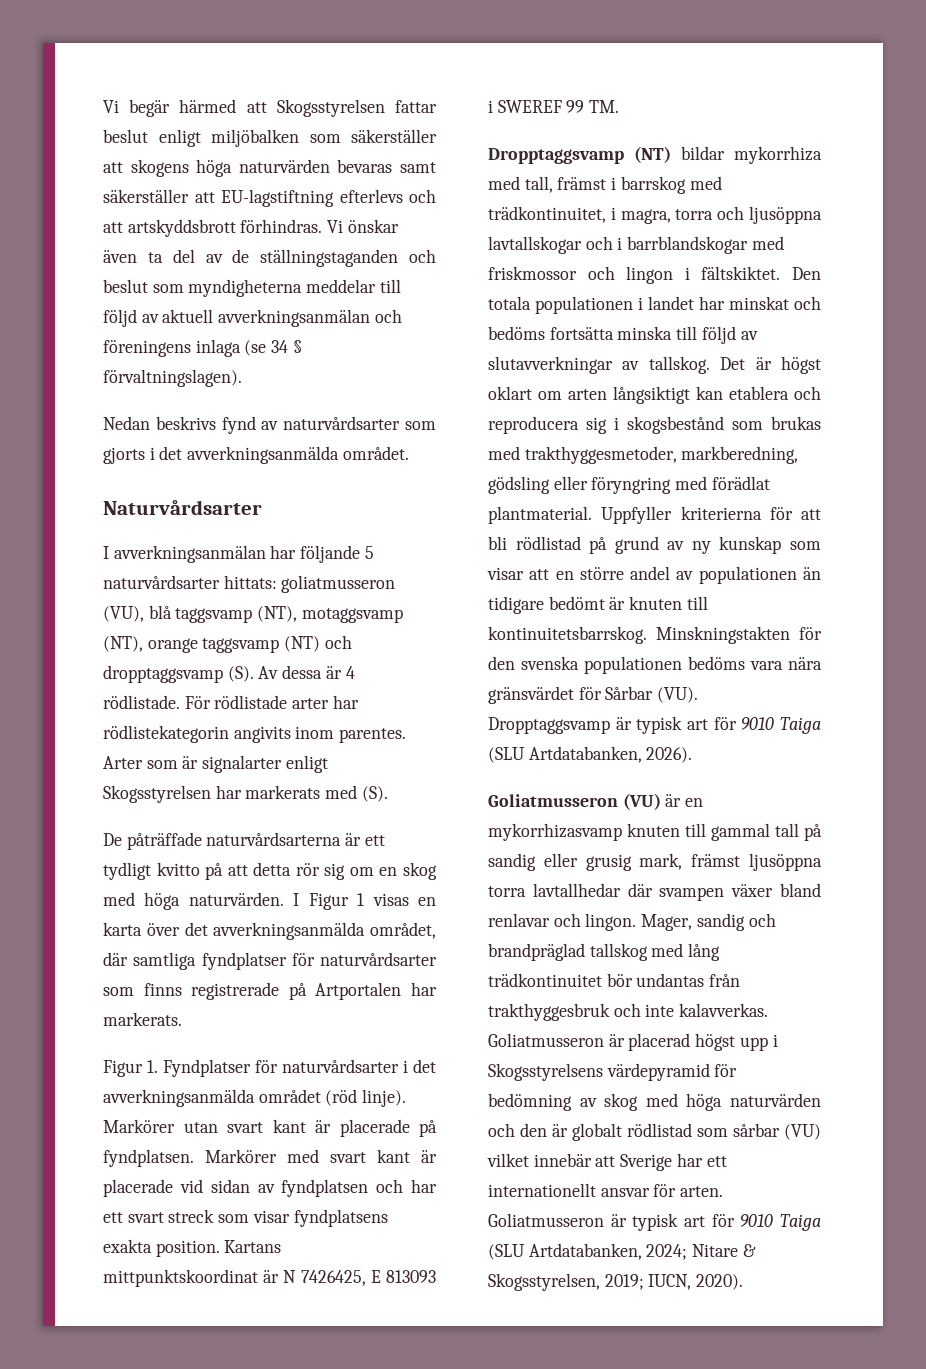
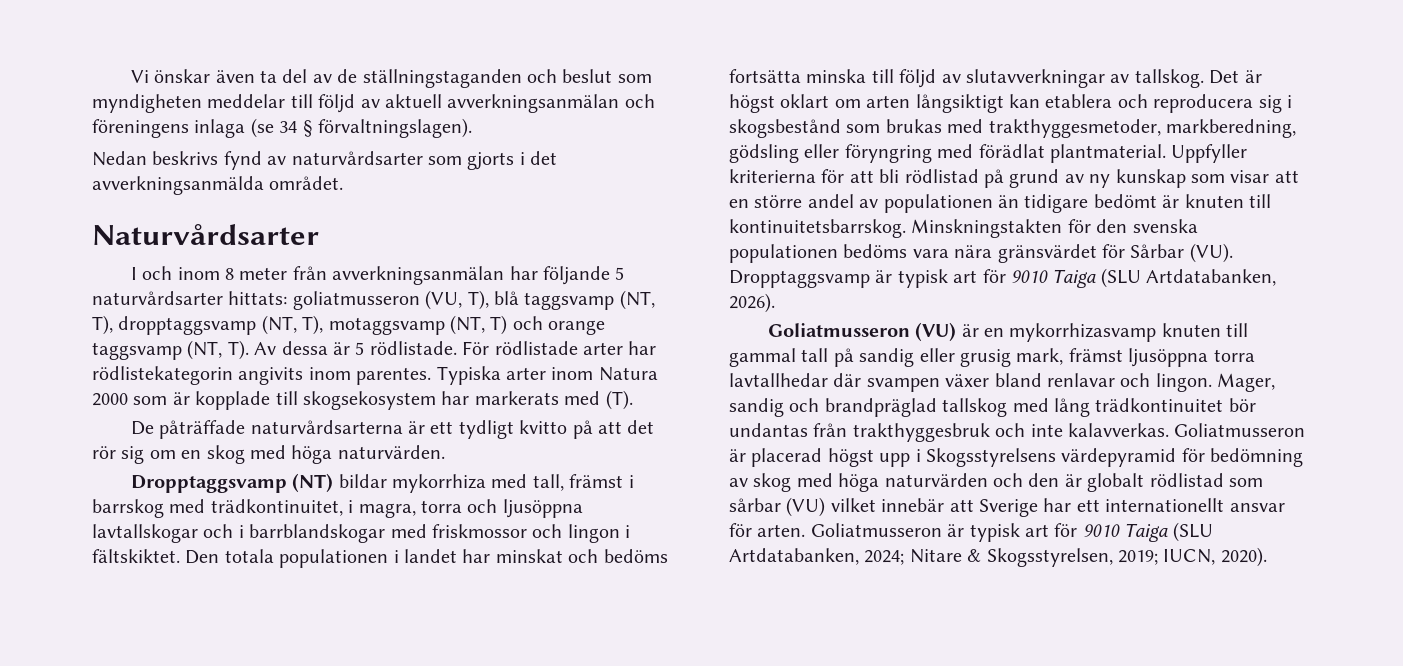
[103,99,437,117] [103,129,437,147] [103,159,436,177] [103,189,436,207] [103,219,344,237] Vi begär härmed att Skogsstyrelsen fattar beslut enligt miljöbalken som säkerställer att skogens höga naturvärden bevaras samt säkerställer att EU-lagstiftning efterlevs och att artskyddsbrott förhindras. Vi -> [130,70,149,83] Vi
[188,279,303,297] myndigheterna -> [92,94,202,113] myndigheten
(109, 552) none -> [142,266,327,280] och inom 8 meter från
[103,605,403,623] [103,635,352,653] [103,665,254,683] (VU), blå taggsvamp (NT), motaggsvamp (NT), orange taggsvamp (NT) och dropptaggsvamp (S). -> [425,290,655,310] [92,315,606,335] [92,340,249,360] (VU, T), blå taggsvamp (NT, T), dropptaggsvamp (NT, T), motaggsvamp (NT, T) och orange taggsvamp (NT, T).
[345,666,355,679] 4 -> [355,342,365,355] 5
[103,755,328,773] [103,785,211,803] Arter som är signalarter enligt Skogsstyrelsen -> [436,366,658,385] [92,391,436,410] Typiska arter inom Natura 2000 som är kopplade till skogsekosystem
[361,786,388,802] (S). -> [605,390,633,410] (T).
[253,862,292,876] detta -> [627,420,655,434] det
[293,893,437,910] [103,922,436,940] [103,952,437,970] [103,982,437,1000] [103,1012,182,1026] [103,1059,436,1077] [103,1089,407,1107] [103,1119,437,1137] [103,1149,437,1167] [103,1179,437,1197] [103,1209,388,1227] [103,1239,282,1257] [103,1269,436,1287] [488,100,620,113] I Figur 1 visas en karta över det avverkningsanmälda området, där samtliga fyndplatser för naturvårdsarter som finns registrerade på Artportalen har markerats. // Figur 1. Fyndplatser för naturvårdsarter i det avverkningsanmälda området (röd linje). Markörer utan svart kant är placerade på fyndplatsen. Markörer med svart kant är placerade vid sidan av fyndplatsen och har ett svart streck som visar fyndplatsens exakta position. Kartans mittpunktskoordinat är N 7426425, E 813093 i SWEREF 99 TM. -> (445, 452) none

